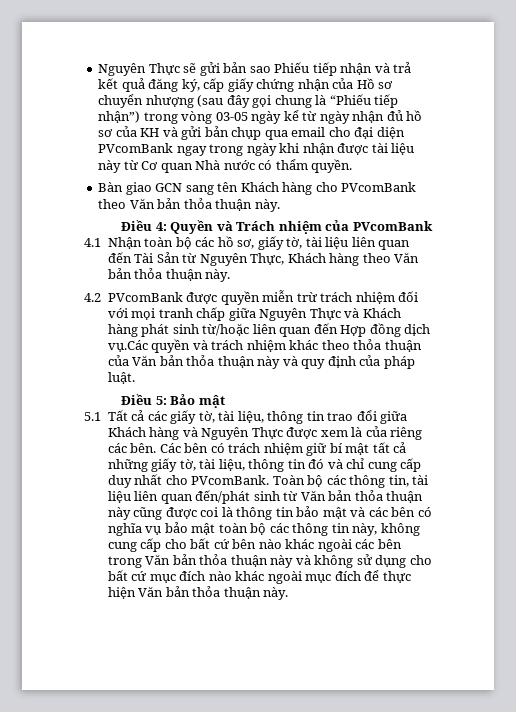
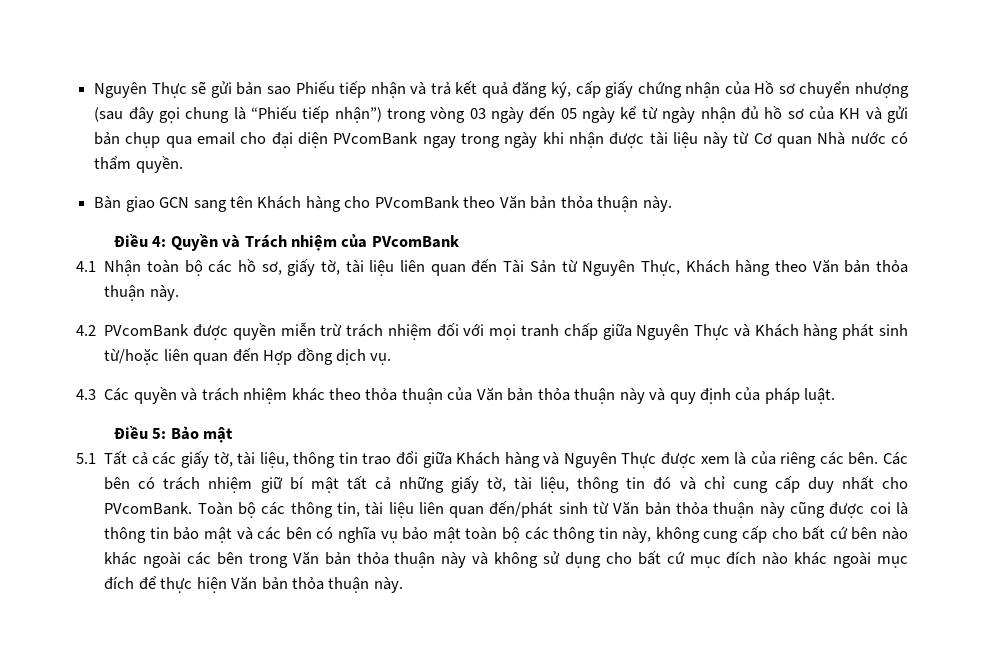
[215,112,248,121] 03-05 -> [469,106,577,123] 03 ngày đến 05
[107,340,148,352] vụ.Các -> [370,353,392,365] [76,388,130,401] vụ. // 4.3 Các

